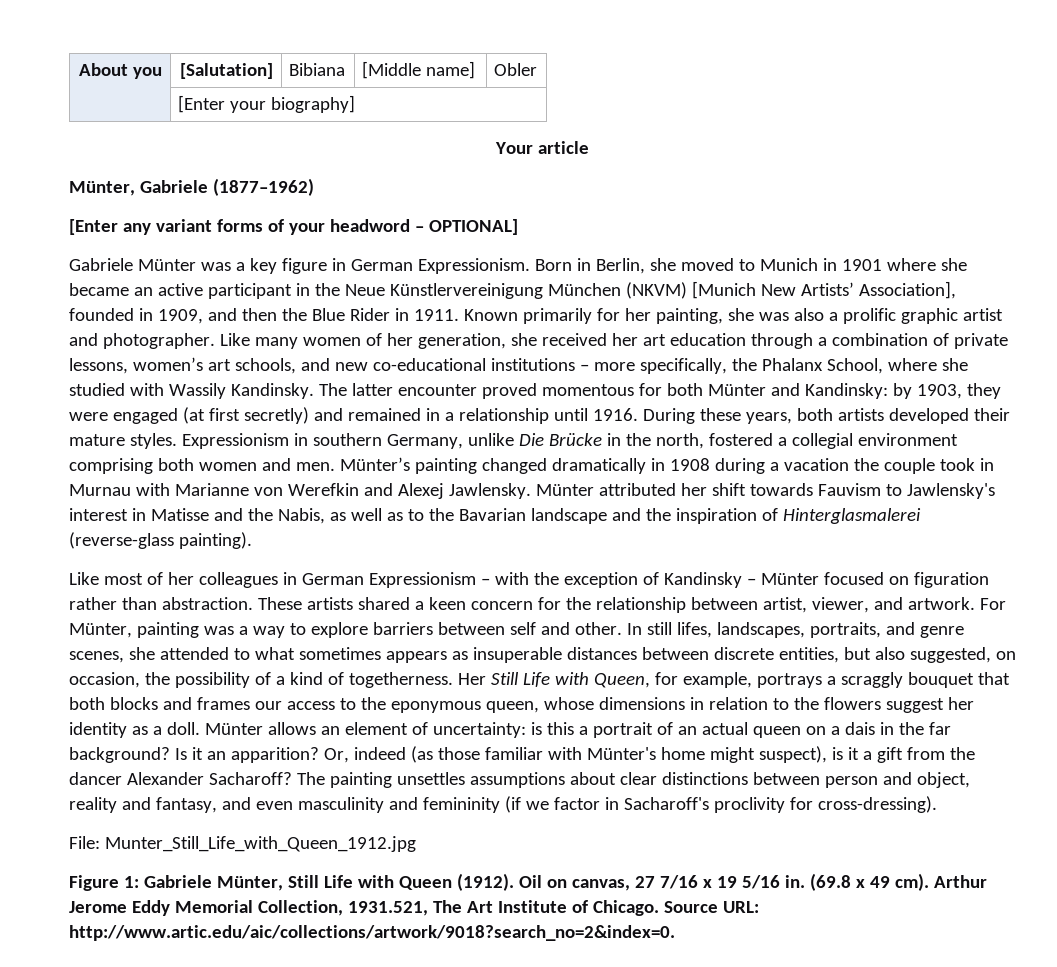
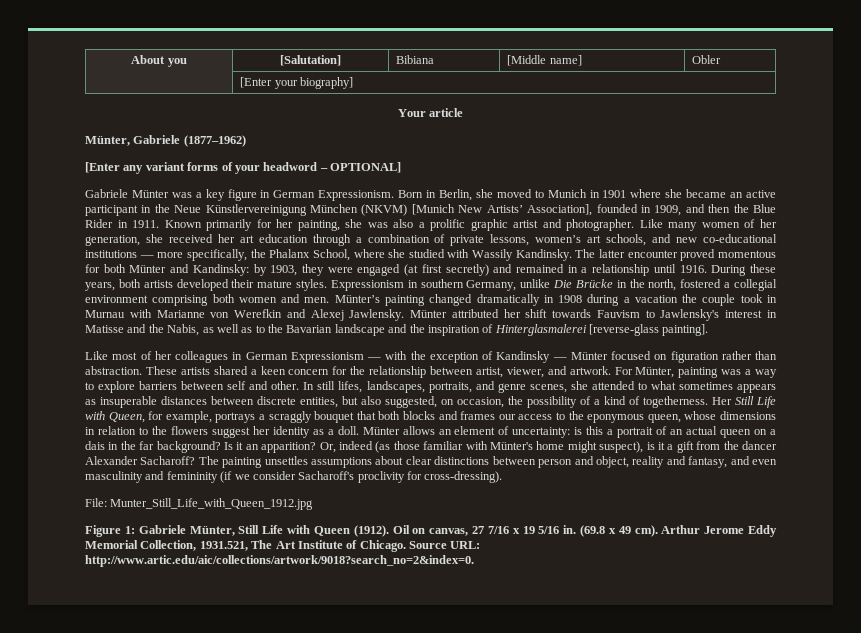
[579,364,589,371] – -> [139,255,154,258] —
[69,532,252,549] (reverse-glass painting). -> [589,324,709,336] [reverse-glass painting].
[480,578,490,585] – -> [367,357,381,360] —
[746,578,756,585] – -> [552,357,567,360] —
[553,797,619,810] factor in -> [252,471,296,480] consider

